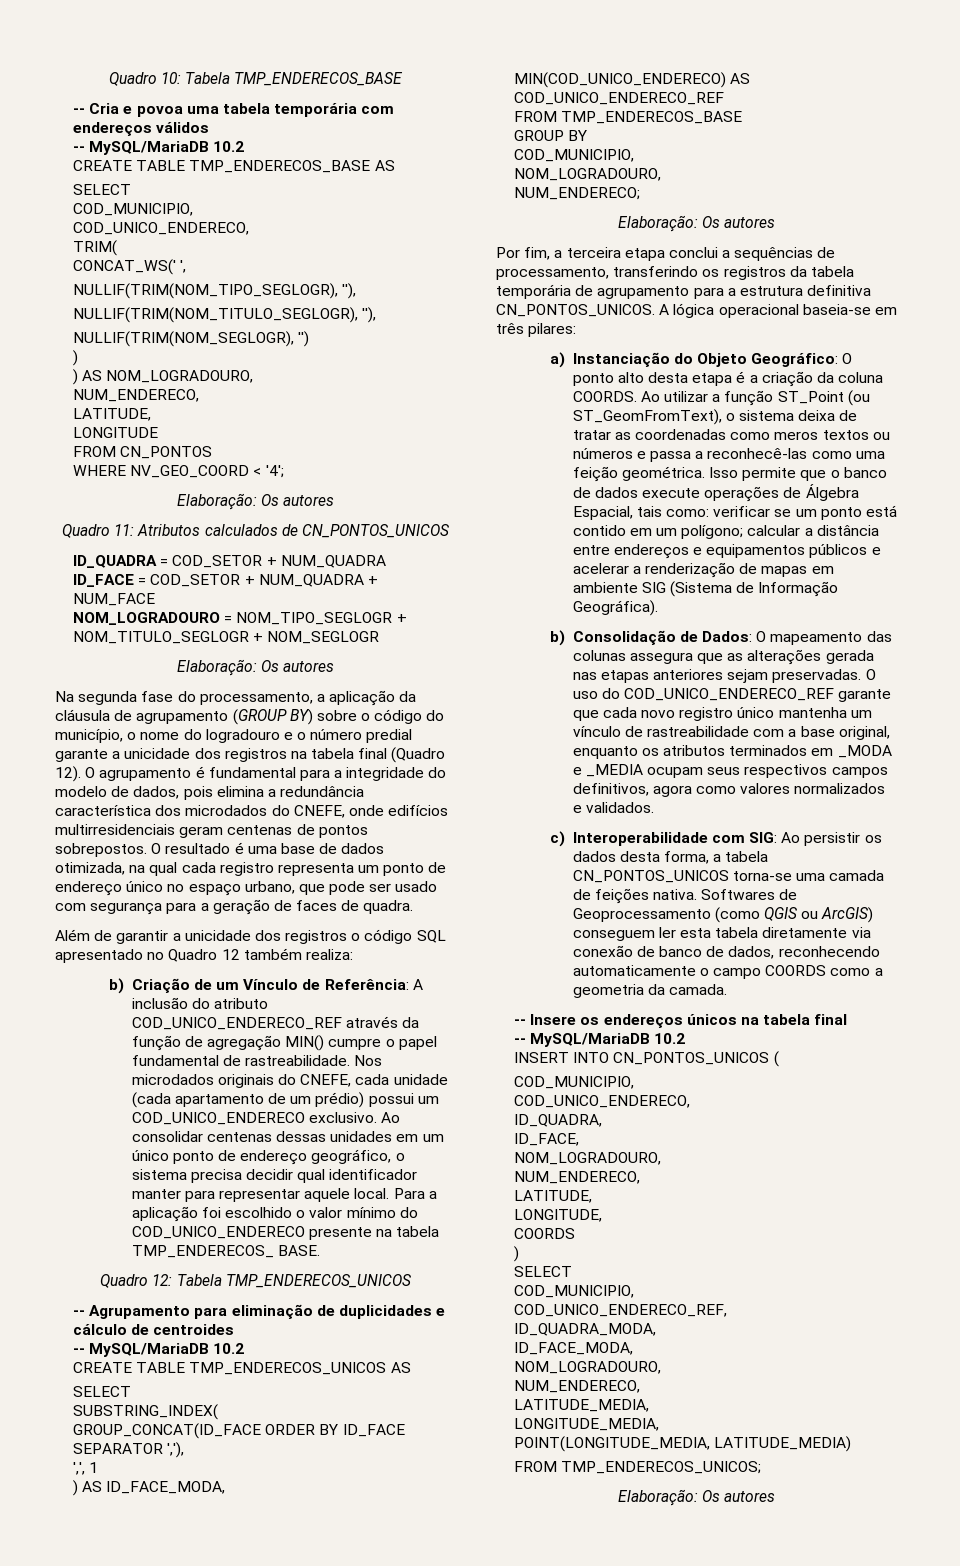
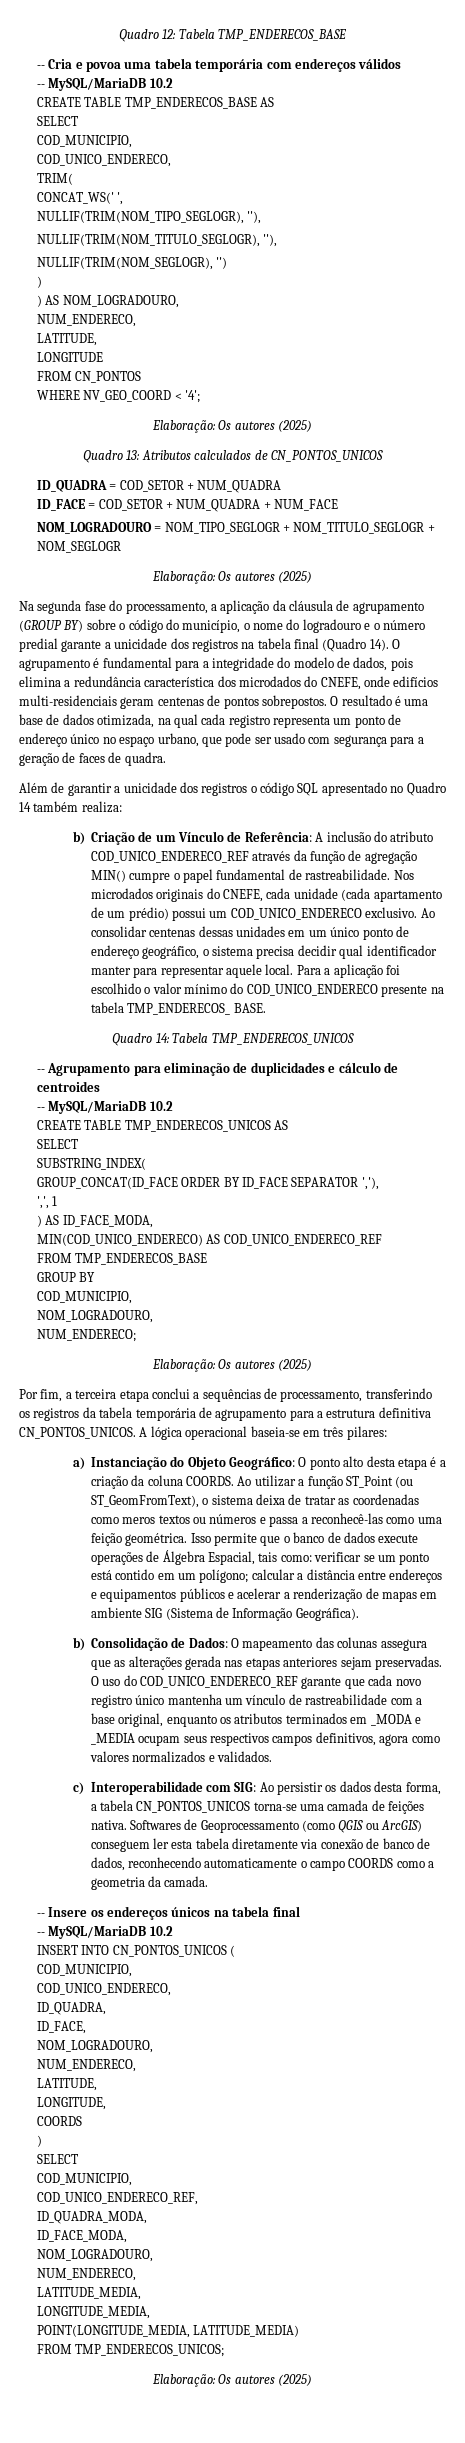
[108,72,181,86] Quadro 10: -> [118,29,177,42] Quadro 12:
[62,524,135,538] // Quadro 11: -> [278,420,313,432] [83,450,141,463] (2025) // Quadro 13:
(335, 666) none -> [278,571,313,583] (2025)
[55,766,81,782] 12). -> [369,639,389,651] 14).
[55,824,175,835] multirresidenciais -> [19,695,117,706] multi-residenciais
[221,949,240,960] 12 -> [19,802,31,812] 14
[152,1274,173,1286] 12: -> [155,1033,170,1043] 14:
(776, 222) none -> [278,1359,313,1371] (2025)
(776, 1496) none -> [278,2374,313,2386] (2025)

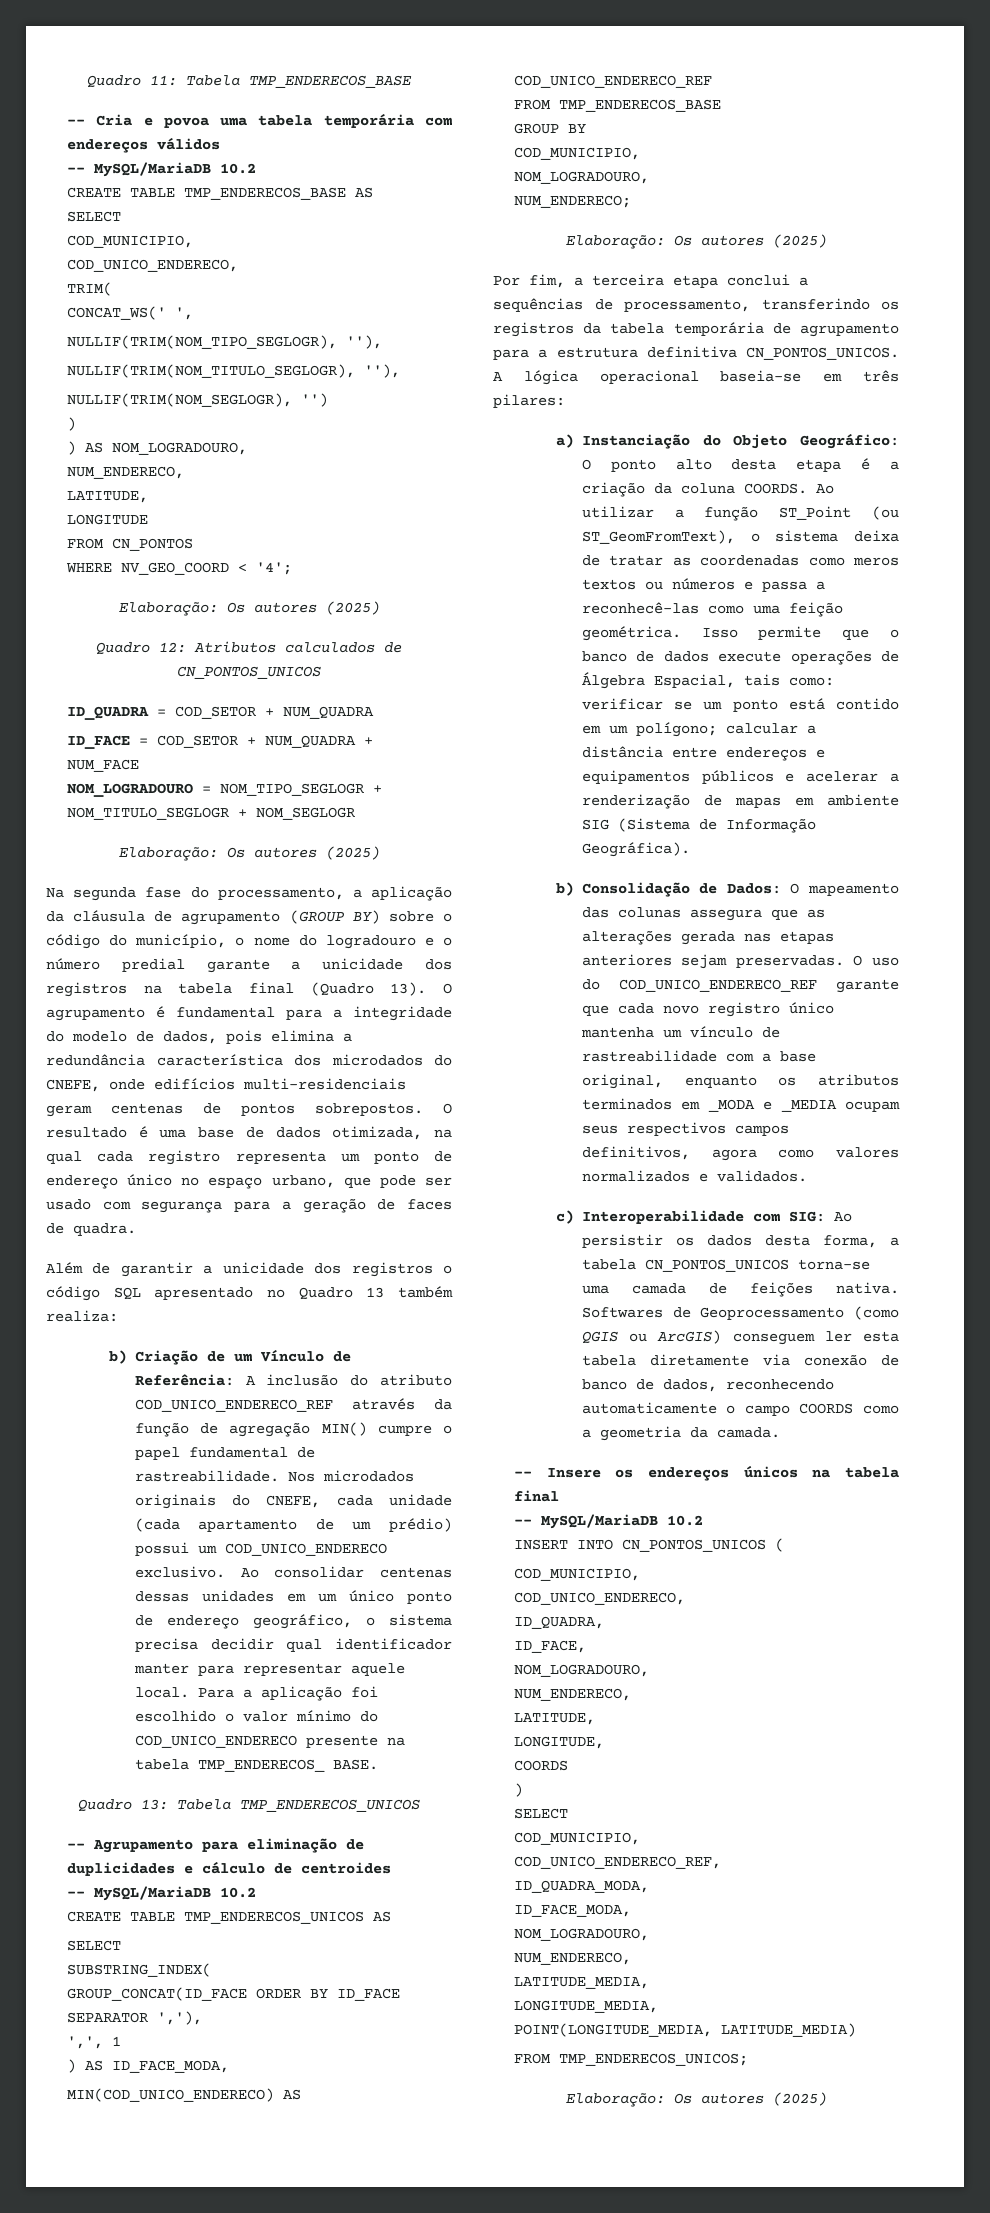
[118,29,177,42] Quadro 12: -> [87,75,177,88] Quadro 11:
[126,450,141,460] 13: -> [159,642,186,653] 12:
[369,639,389,651] 14). -> [390,982,427,996] 13).
[19,802,31,812] 14 -> [366,1287,385,1298] 13
[155,1033,170,1043] 14: -> [141,1799,168,1810] 13:

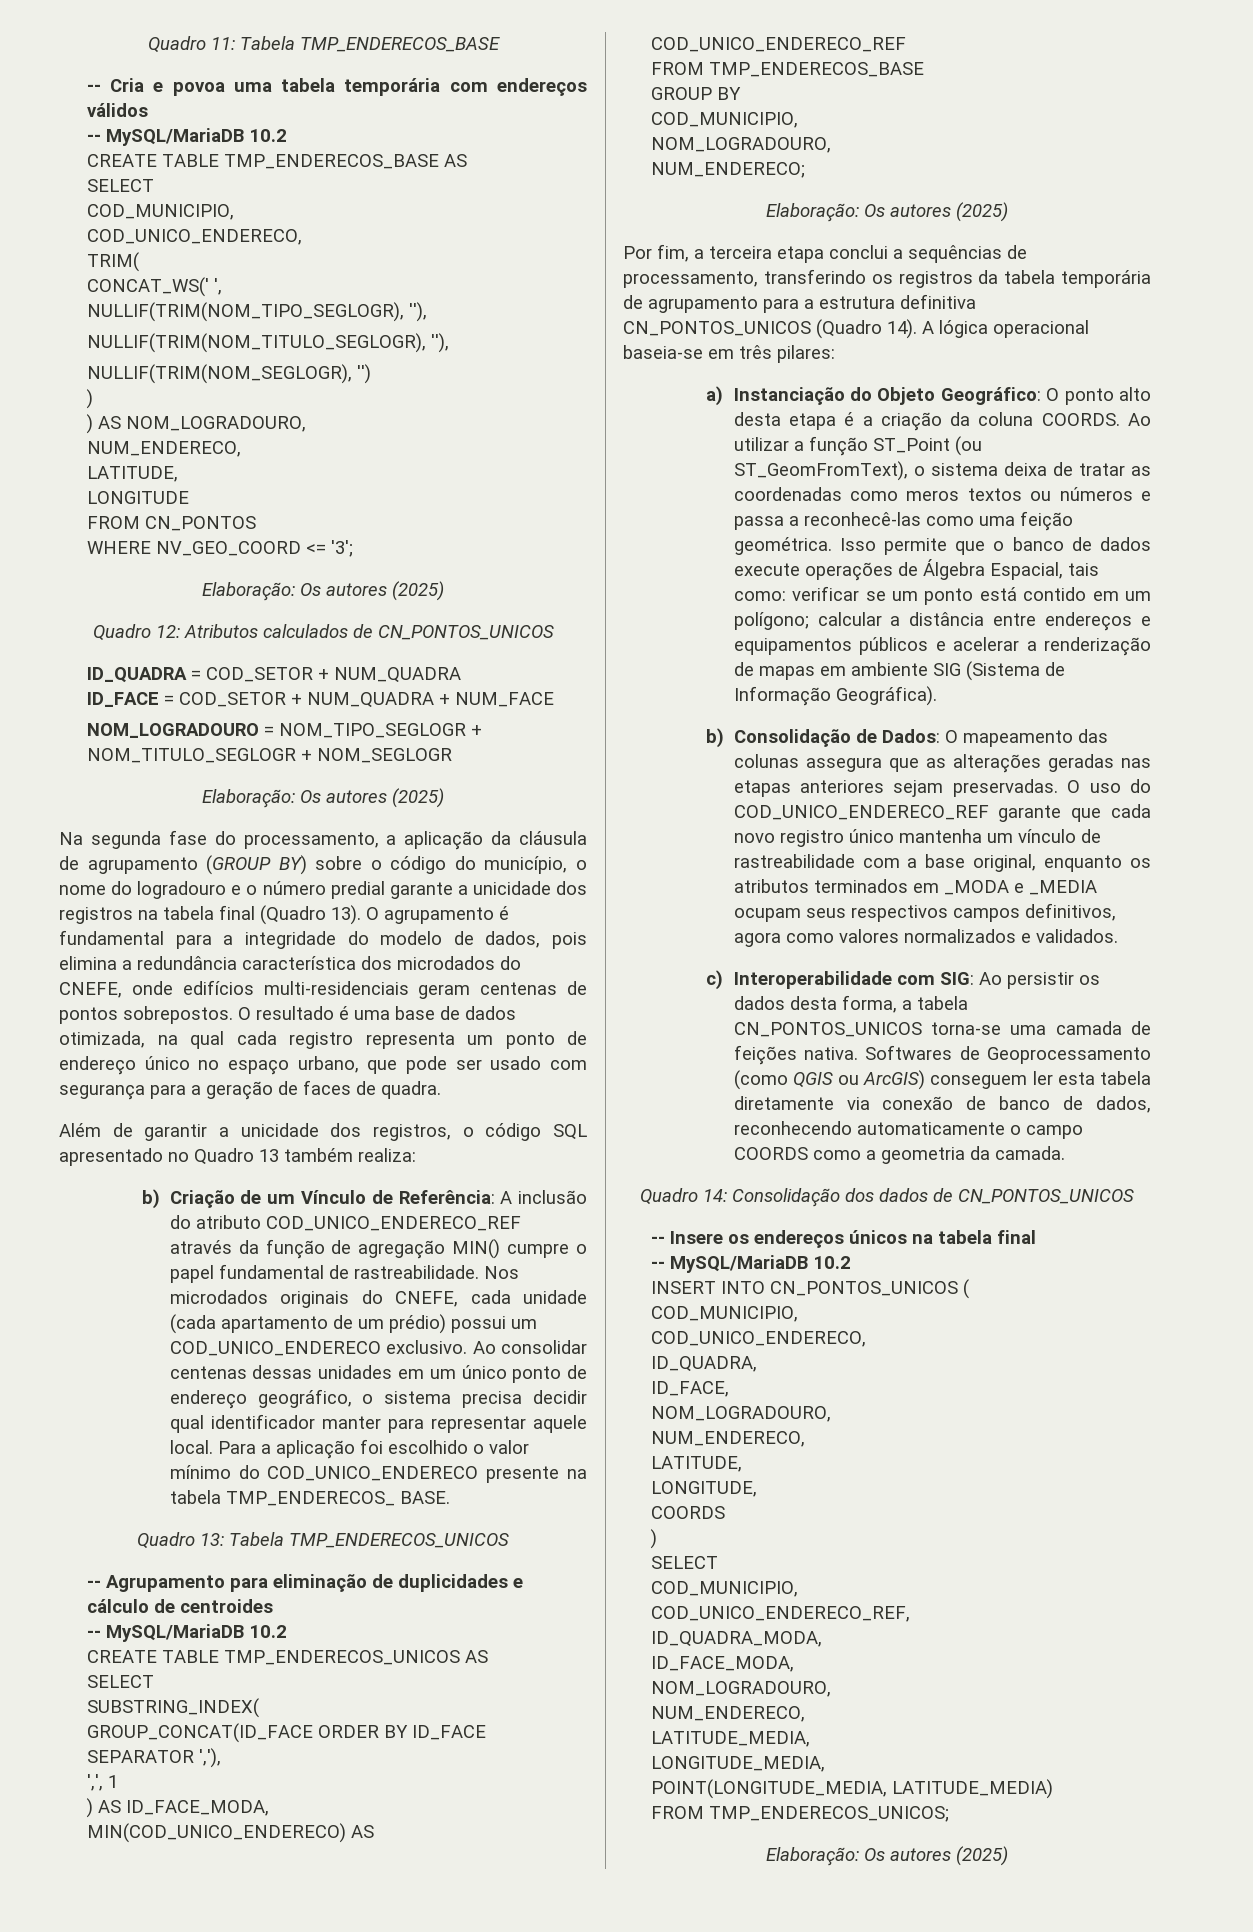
[238,562,293,575] < '4'; -> [305,540,353,557] <= '3';
[351,1262,433,1277] registros -> [373,1124,451,1141] registros,
[746,347,899,360] CN_PONTOS_UNICOS. -> [623,319,917,339] CN_PONTOS_UNICOS (Quadro 14).
[680,931,735,945] gerada -> [1047,754,1114,772] geradas
(780, 1432) none -> [640,1188,1134,1207] // Quadro 14: Consolidação dos dados de CN_PONTOS_UNICOS

